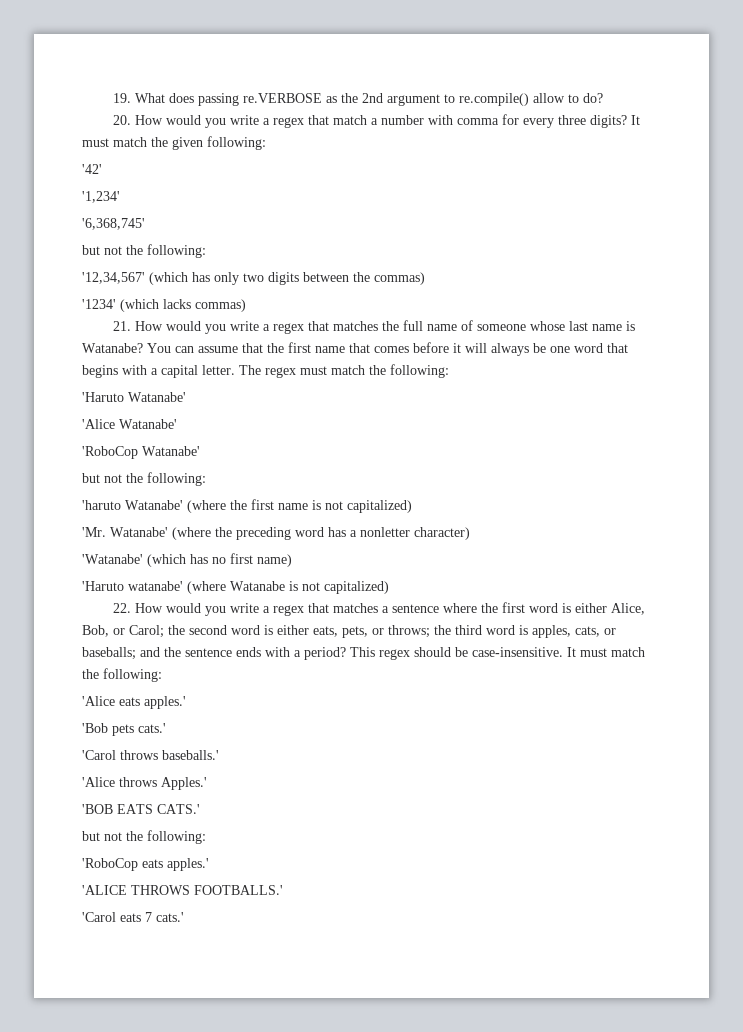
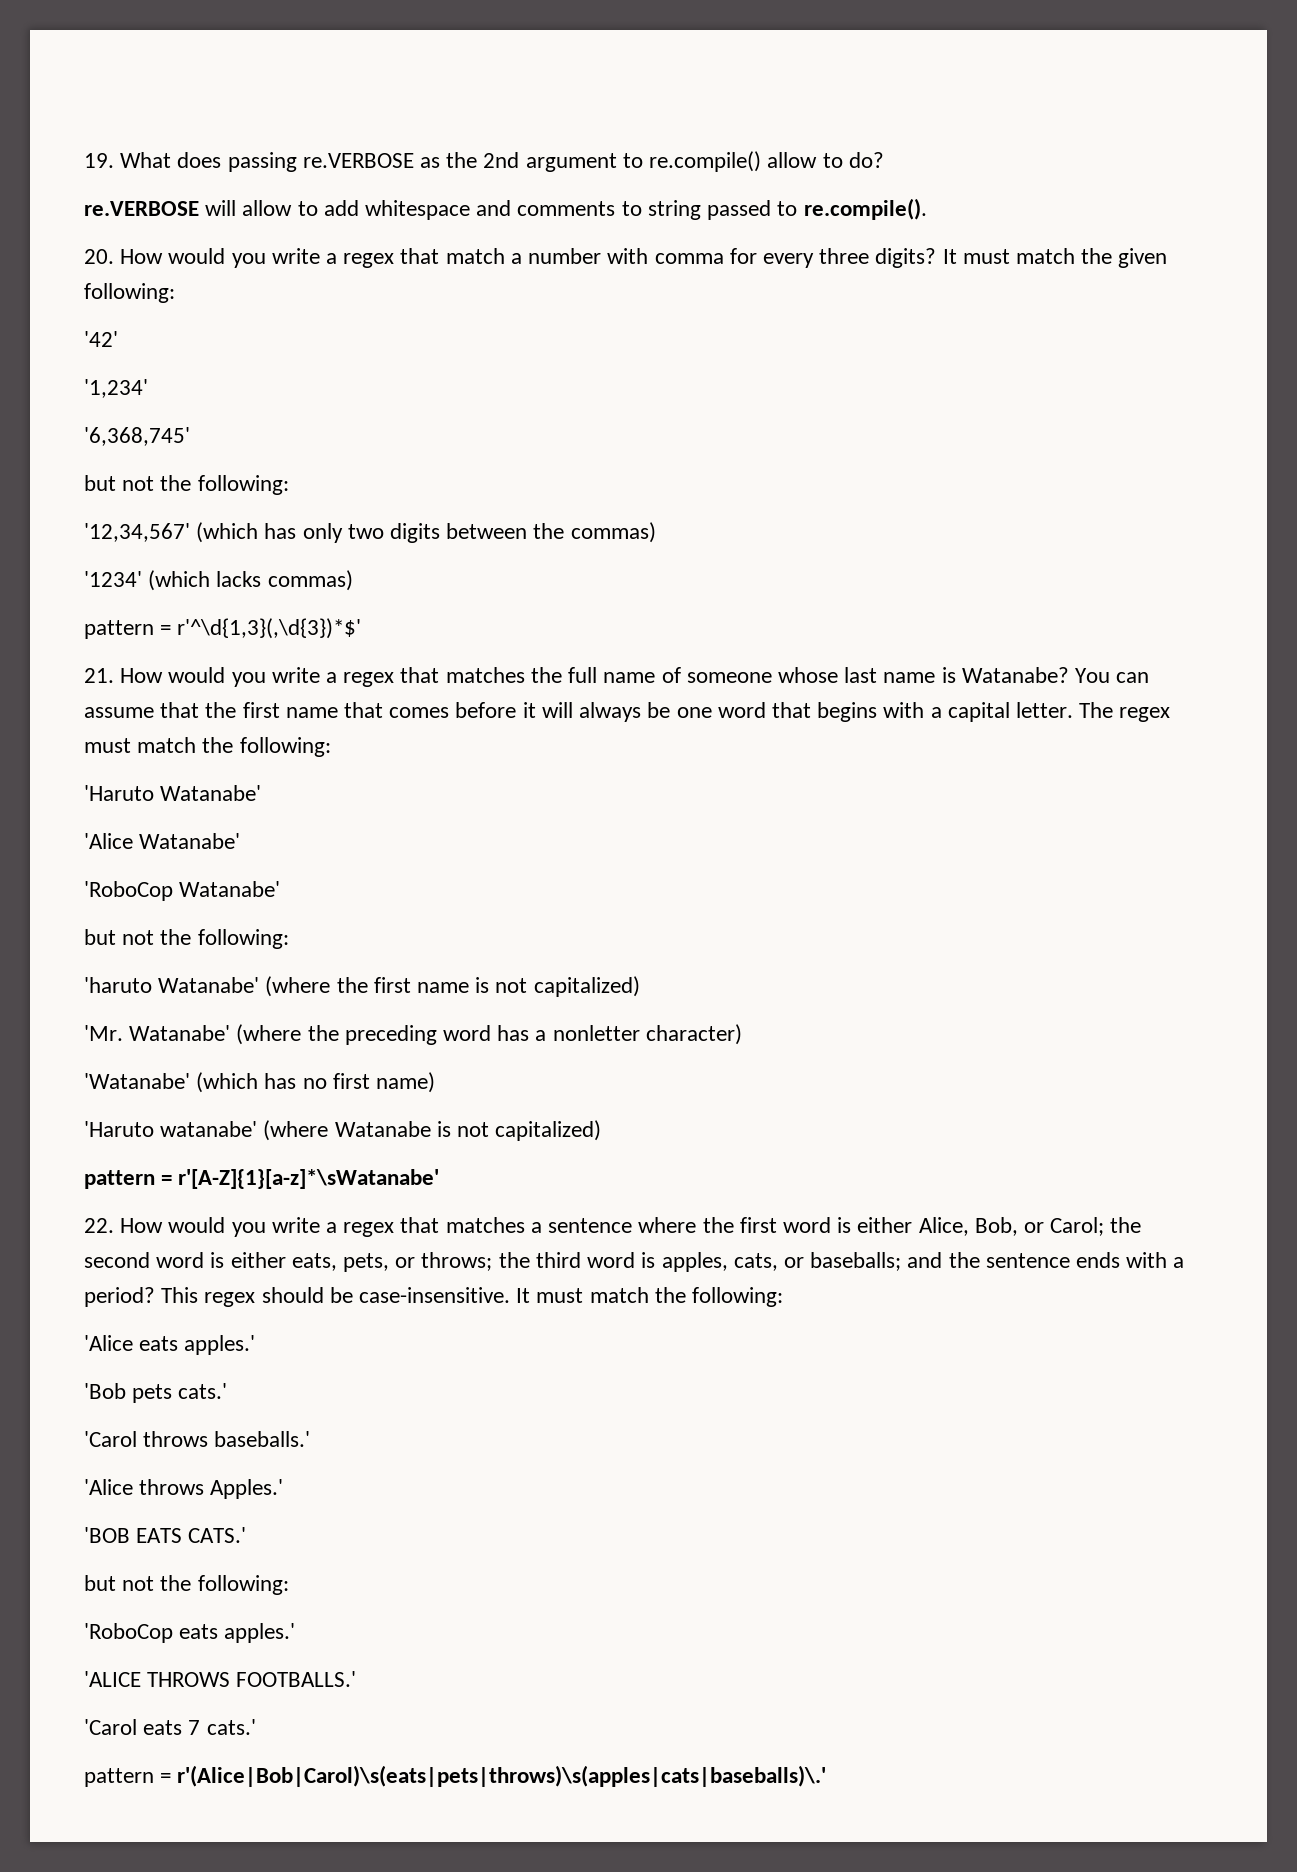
(604, 98) none -> [84,198,927,220] // re.VERBOSE will allow to add whitespace and comments to string passed to re.compile().
(246, 305) none -> [84,618,362,639] // pattern = r'^\d{1,3}(,\d{3})*$'
(389, 587) none -> [84,1169,440,1189] // pattern = r'[A-Z]{1}[a-z]*\sWatanabe'
(184, 917) none -> [84,1765,827,1787] // pattern = r'(Alice|Bob|Carol)\s(eats|pets|throws)\s(apples|cats|baseballs)\.'

